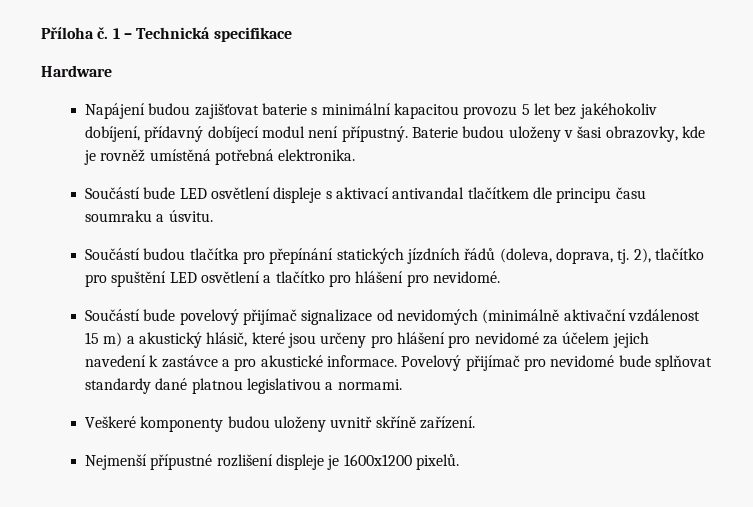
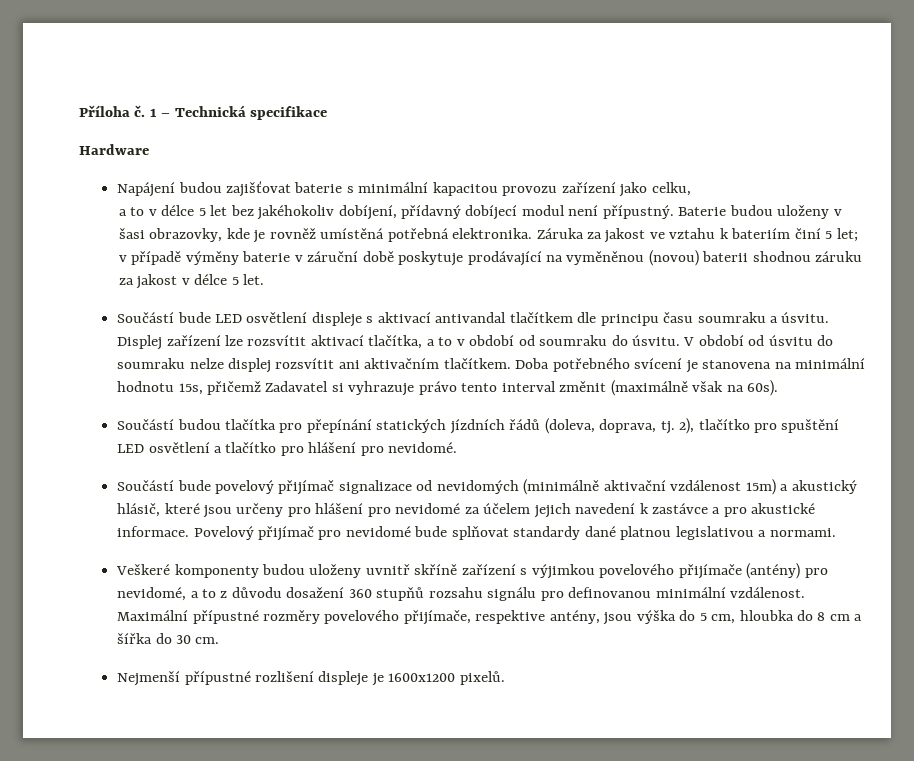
(518, 112) none -> [561,182,691,197] [118,205,195,216] zařízení jako celku, // a to v délce
(356, 155) none -> [536,228,858,243] [118,250,863,266] [118,274,265,289] Záruka za jakost ve vztahu k bateriím činí 5 let; v případě výměny baterie v záruční době poskytuje prodávající na vyměněnou (novou) baterii shodnou záruku za jakost v délce 5 let.
(213, 216) none -> [117,335,834,350] [117,358,866,373] [117,380,779,396] Displej zařízení lze rozsvítit aktivací tlačítka, a to v období od soumraku do úsvitu. V období od úsvitu do soumraku nelze displej rozsvítit ani aktivačním tlačítkem. Doba potřebného svícení je stanovena na minimální hodnotu 15s, přičemž Zadavatel si vyhrazuje právo tento interval změnit (maximálně však na 60s).
[85,332,123,347] 15 m) -> [745,479,776,495] 15m)
[420,416,476,429] zařízení. -> [461,563,828,579] [117,587,806,601] [117,610,863,625] [117,633,220,644] zařízení s výjimkou povelového přijímače (antény) pro nevidomé, a to z důvodu dosažení 360 stupňů rozsahu signálu pro definovanou minimální vzdálenost. Maximální přípustné rozměry povelového přijímače, respektive antény, jsou výška do 5 cm, hloubka do 8 cm a šířka do 30 cm.

